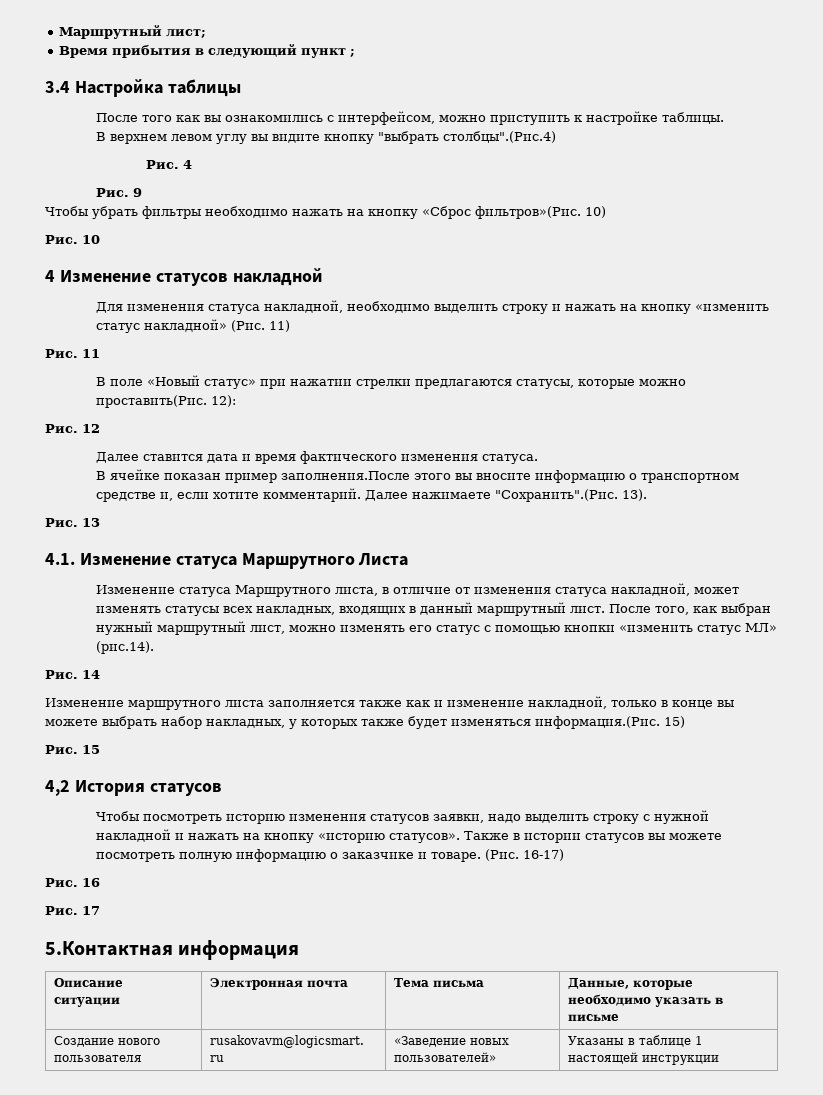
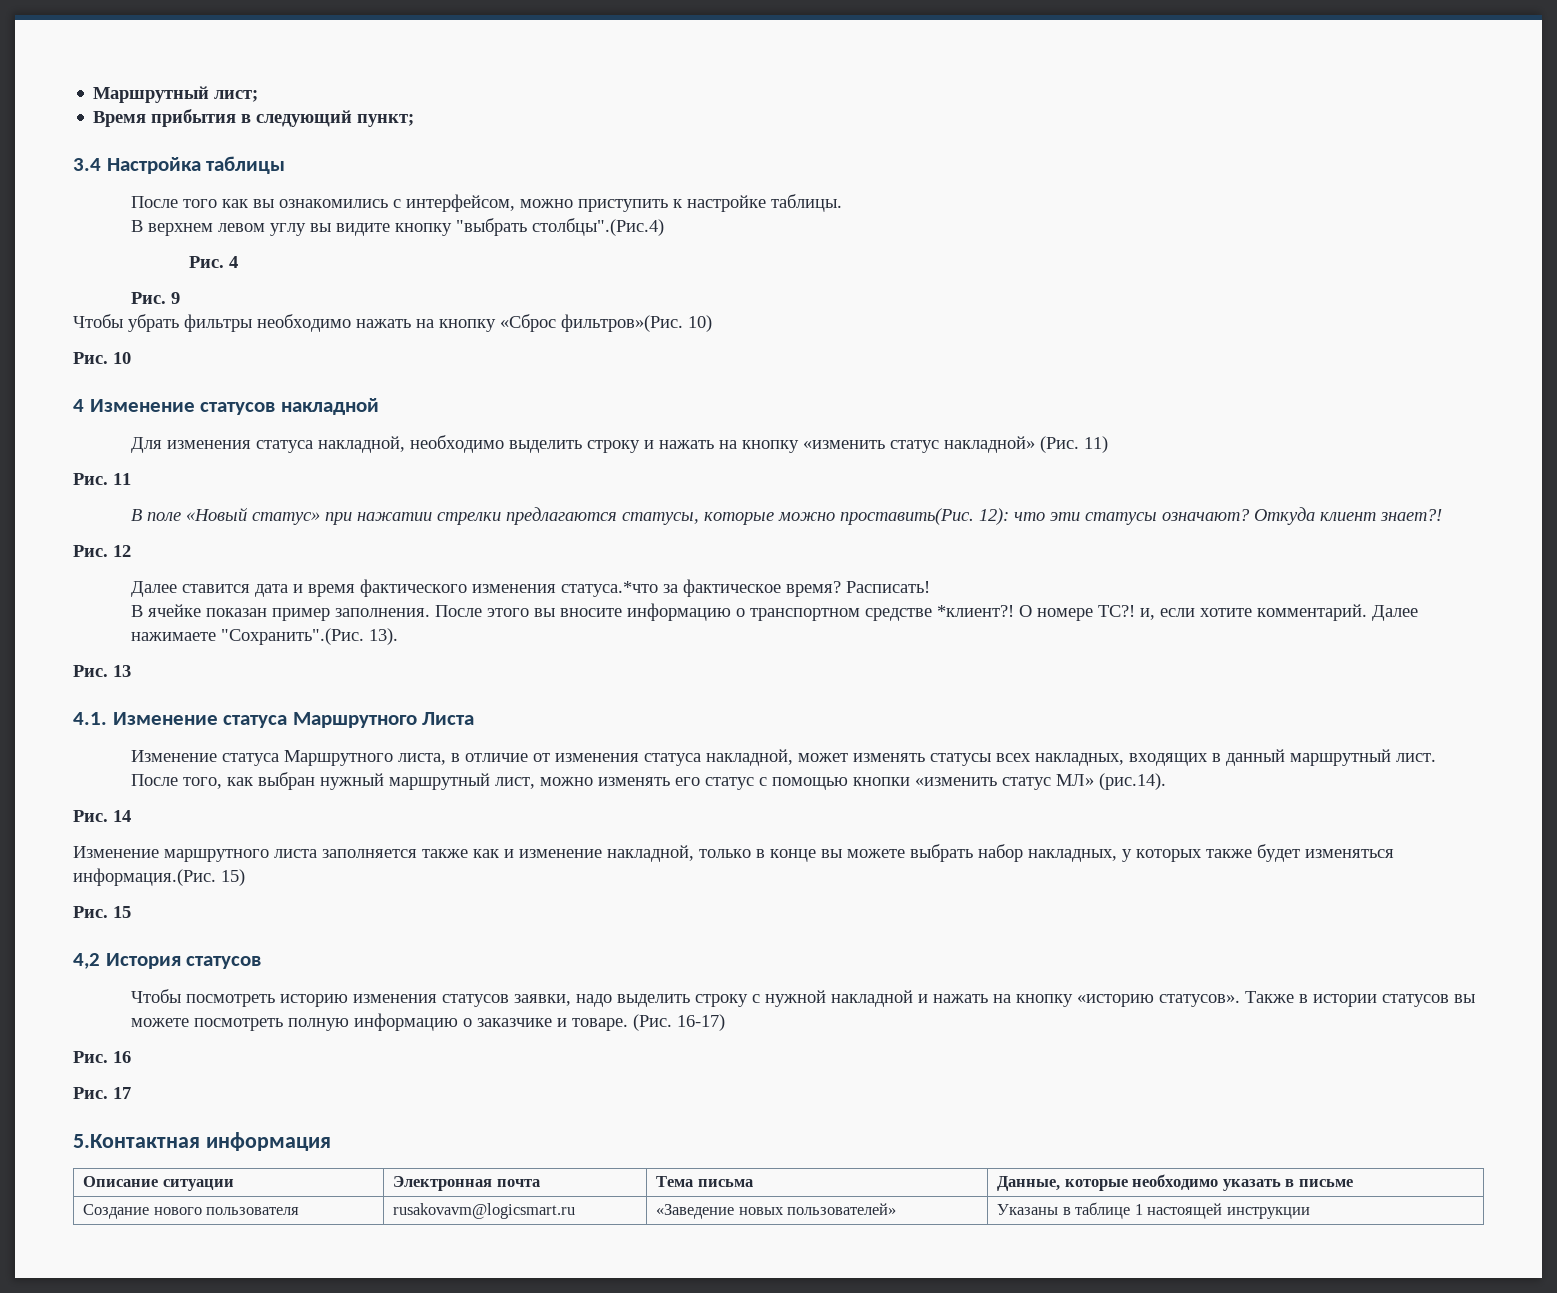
[301,48,356,58] пункт ; -> [357,114,415,127] пункт;
(236, 401) none -> [1013,507,1442,525] что эти статусы означают? Откуда клиент знает?!
[481,454,538,464] статуса. -> [560,579,930,597] статуса.*что за фактическое время? Расписать!
[280,471,410,480] заполнения.После -> [334,605,482,617] заполнения. После
(156, 497) none -> [936,605,1135,621] *клиент?! О номере ТС?!

